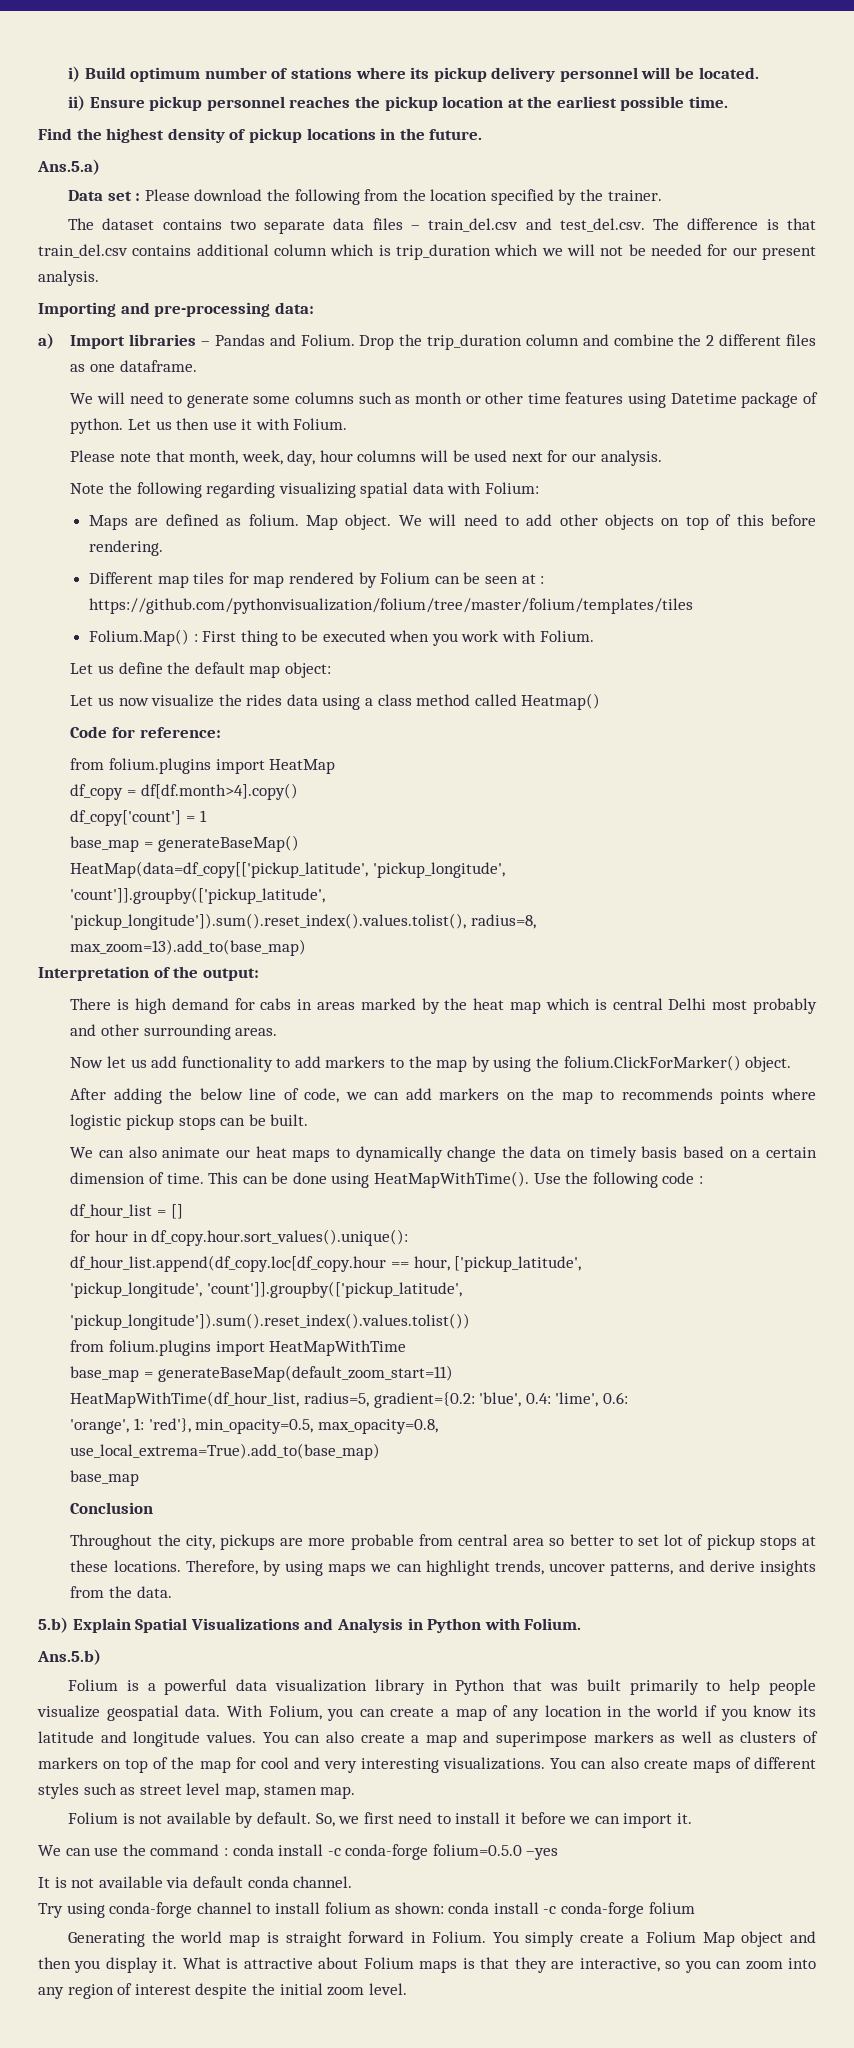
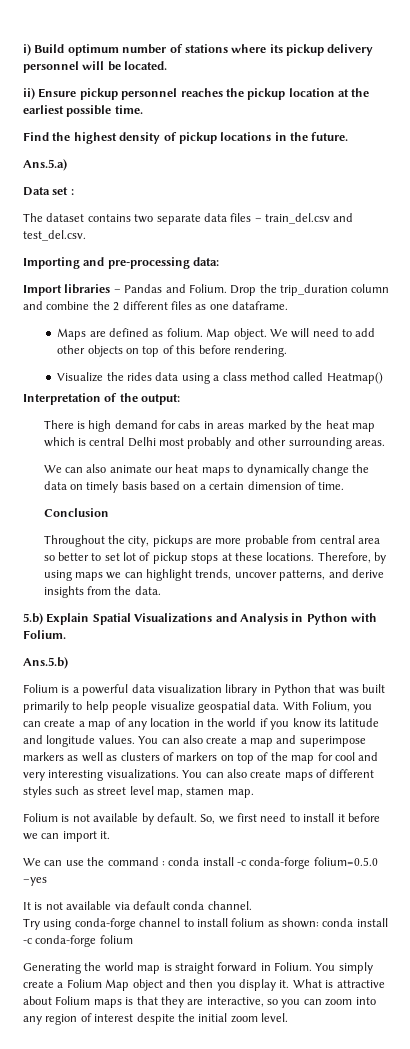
[144,189,662,205] Please download the following from the location specified by the trainer. -> (74, 192) none
[653,218,816,230] [38,244,817,260] [38,270,99,286] The difference is that train_del.csv contains additional column which is trip_duration which we will not be needed for our present analysis. -> (86, 235) none
[38,333,54,349] a) -> (220, 261) none
[70,392,818,408] [70,418,348,434] [70,450,662,466] [70,482,540,498] // We will need to generate some columns such as month or other time features using Datetime package of python. Let us then use it with Folium. // Please note that month, week, day, hour columns will be used next for our analysis. // Note the following regarding visualizing spatial data with Folium: -> (288, 305) none
[89,572,545,588] [89,598,694,614] [89,629,594,646] [70,662,331,678] [70,694,215,707] Different map tiles for map rendered by Folium can be seen at : https://github.com/pythonvisualization/folium/tree/master/folium/templates/tiles // Folium.Map() : First thing to be executed when you work with Folium. // Let us define the default map object: // Let us now visualize -> [57,372,104,382] Visualize
[70,726,221,738] [70,758,336,774] [70,783,298,800] [70,810,207,826] [70,835,299,852] [70,861,505,878] [70,887,326,904] [70,913,536,930] [70,939,307,956] // Code for reference: // from folium.plugins import HeatMap // df_copy = df[df.month>4].copy() // df_copy['count'] = 1 // base_map = generateBaseMap() // HeatMap(data=df_copy[['pickup_latitude', 'pickup_longitude', // 'count']].groupby(['pickup_latitude', // 'pickup_longitude']).sum().reset_index().values.tolist(), radius=8, // max_zoom=13).add_to(base_map) -> (383, 378) none
[70,1055,792,1072] [70,1088,817,1104] [70,1114,309,1130] // Now let us add functionality to add markers to the map by using the folium.ClickForMarker() object. // After adding the below line of code, we can add markers on the map to recommends points where logistic pickup stops can be built. -> (385, 443) none
[208,1171,704,1188] [70,1204,183,1219] [70,1229,409,1246] [70,1255,582,1272] [70,1281,462,1298] [70,1313,471,1330] [70,1340,407,1356] [70,1365,453,1382] [70,1391,628,1408] [70,1418,438,1434] [70,1443,381,1460] [70,1470,140,1486] This can be done using HeatMapWithTime(). Use the following code : // df_hour_list = [] // for hour in df_copy.hour.sort_values().unique(): // df_hour_list.append(df_copy.loc[df_copy.hour == hour, ['pickup_latitude', // 'pickup_longitude', 'count']].groupby(['pickup_latitude', // 'pickup_longitude']).sum().reset_index().values.tolist()) // from folium.plugins import HeatMapWithTime // base_map = generateBaseMap(default_zoom_start=11) // HeatMapWithTime(df_hour_list, radius=5, gradient={0.2: 'blue', 0.4: 'lime', 0.6: // 'orange', 1: 'red'}, min_opacity=0.5, max_opacity=0.8, // use_local_extrema=True).add_to(base_map) // base_map -> (345, 486) none

